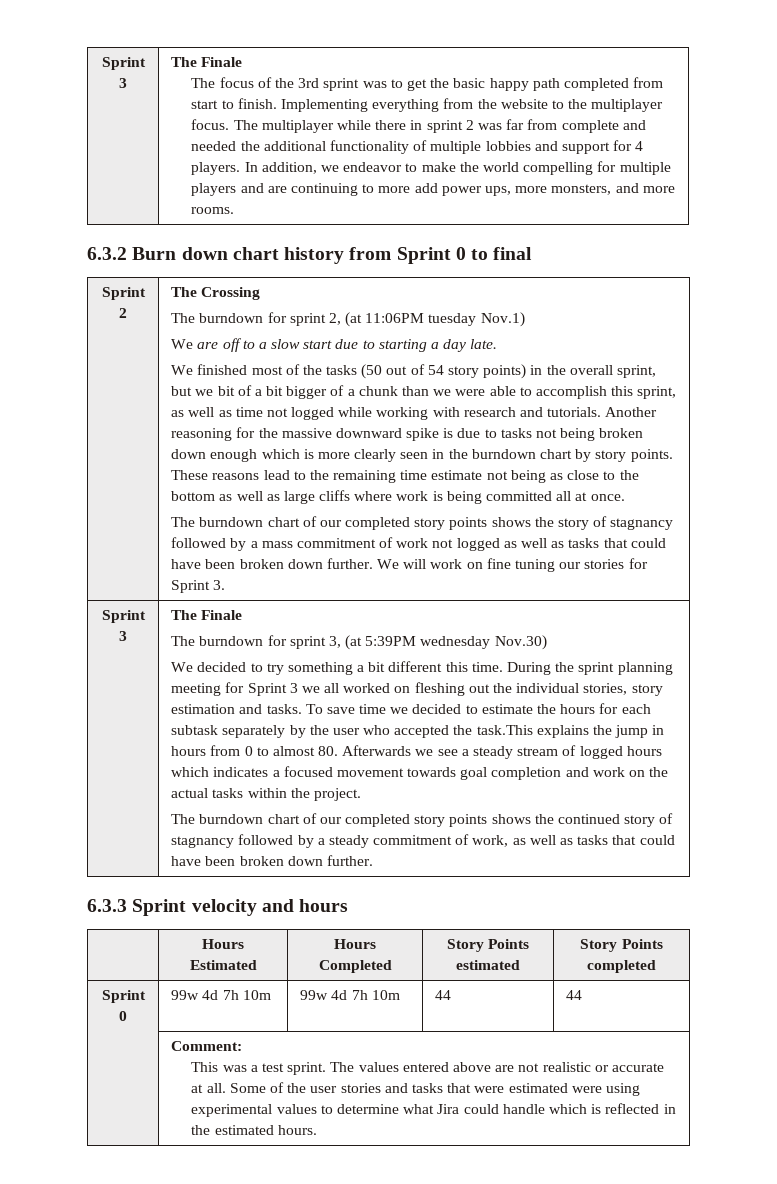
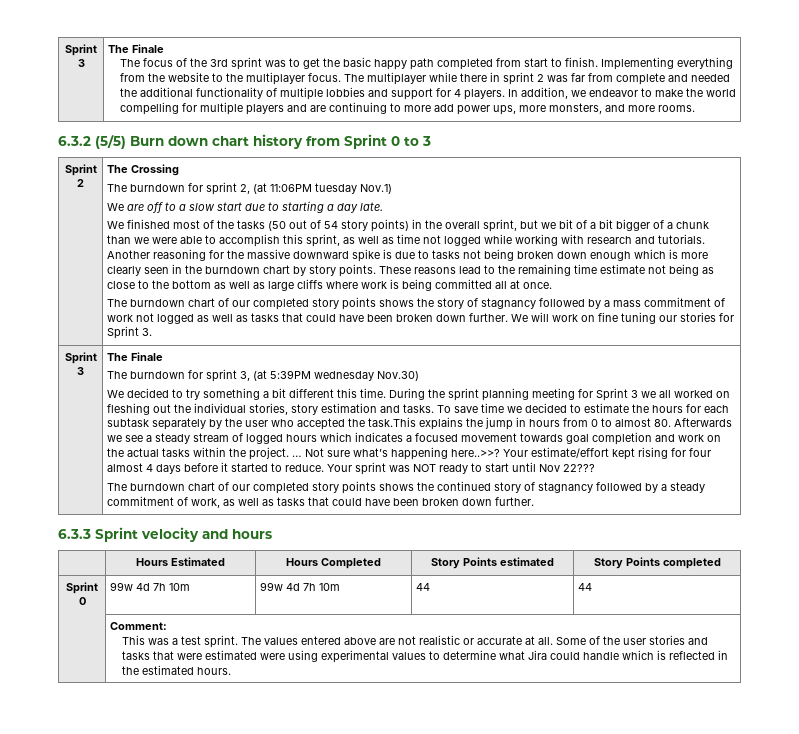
(127, 253) none -> [95,135,126,149] (5/5)
[493,247,533,260] final -> [422,136,431,146] 3
(361, 794) none -> [292,447,712,460] [107,462,596,475] … Not sure what’s happening here..>>? Your estimate/effort kept rising for four almost 4 days before it started to reduce. Your sprint was NOT ready to start until Nov 22???

